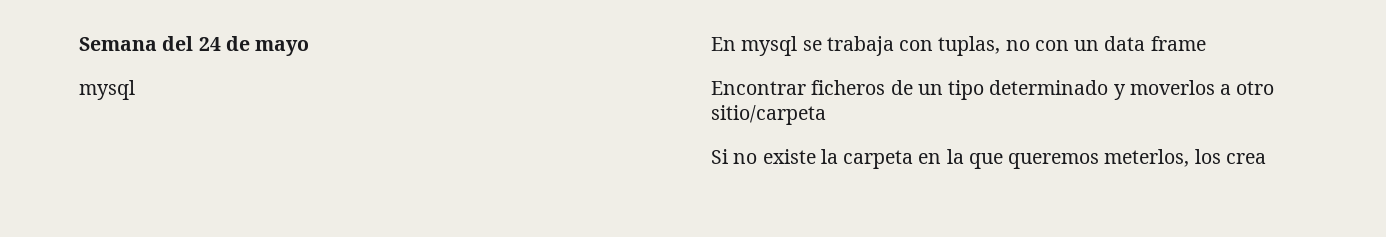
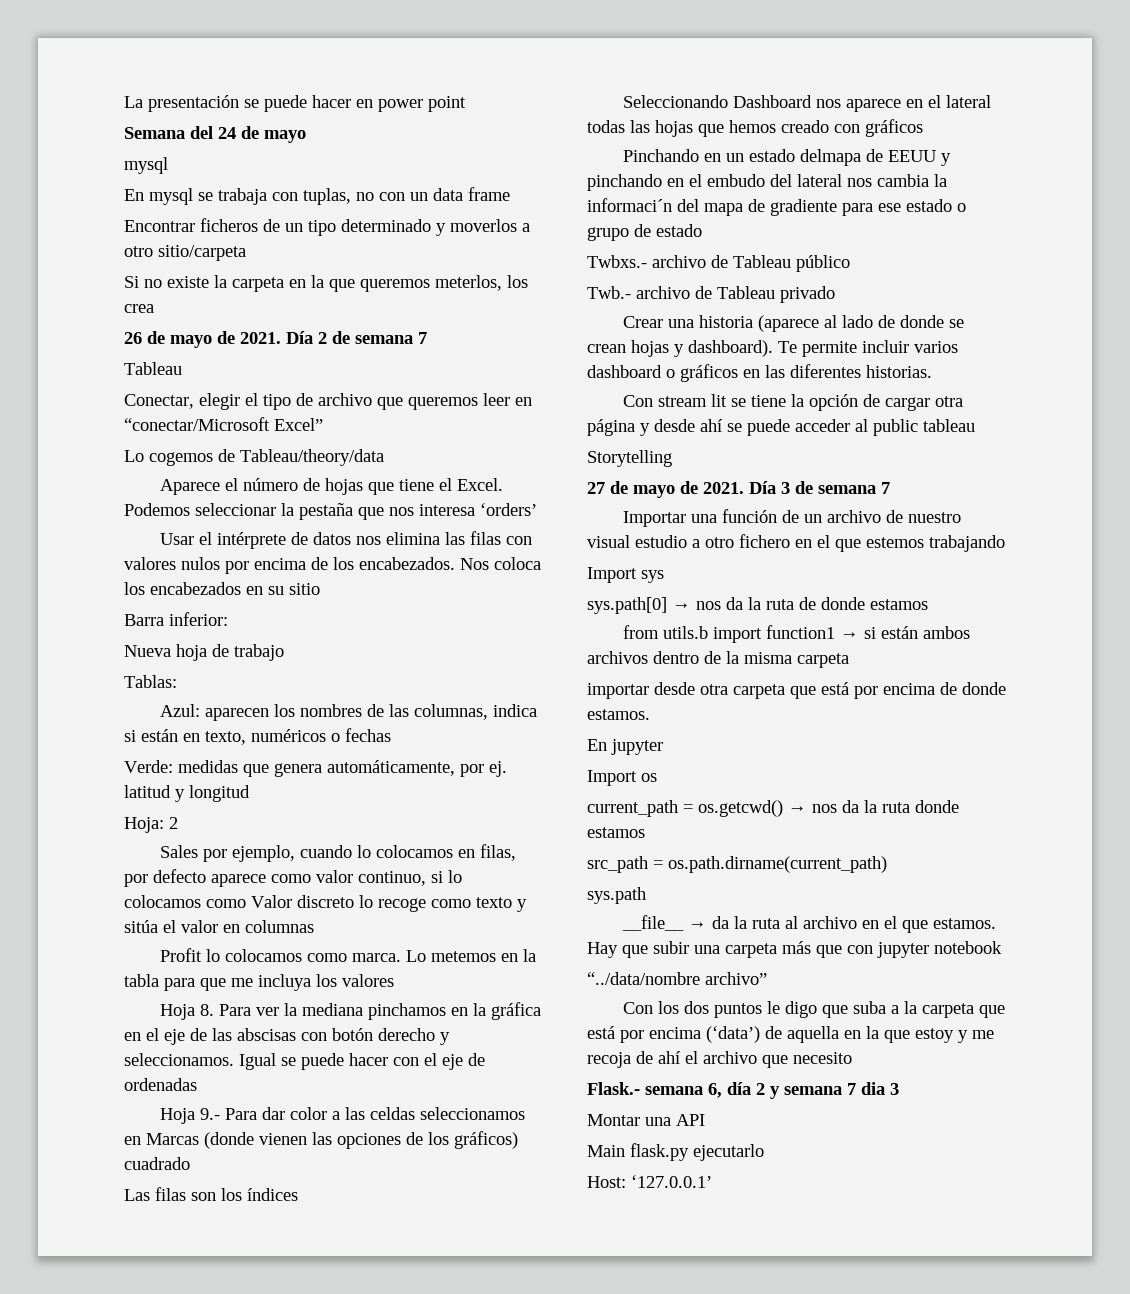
(79, 44) none -> [124,95,466,112] La presentación se puede hacer en power point //
(1266, 158) none -> [124,331,427,348] [124,362,182,375] [124,393,532,410] [124,417,323,431] [124,449,384,466] [160,478,504,495] [124,503,537,520] [160,531,533,549] [124,557,541,574] [124,582,320,595] [124,612,228,626] [124,644,284,661] [124,675,177,688] [160,704,538,721] [124,728,391,745] [124,760,507,777] [124,785,250,802] [124,817,178,833] [160,844,517,862] [124,869,462,887] [124,895,527,912] [124,920,314,933] [160,948,537,962] [124,974,394,991] [160,1002,542,1020] [124,1028,450,1045] [124,1053,485,1070] [124,1078,197,1091] [160,1107,526,1124] [124,1131,518,1149] [124,1157,190,1170] [124,1187,298,1201] [623,95,992,112] [587,119,923,137] [623,149,952,166] [587,174,947,191] [587,198,966,216] [587,224,702,241] [587,255,850,272] [587,286,835,303] [623,315,965,332] [587,340,958,357] [587,364,932,382] [623,394,964,411] [587,419,975,436] [587,450,672,467] [587,481,890,498] [623,509,962,527] [587,534,1005,552] [587,567,664,583] [587,597,928,614] [623,625,971,643] [587,651,849,668] [587,682,1006,699] [587,709,650,720] [587,739,663,755] [587,770,657,786] [587,800,959,817] [587,827,645,838] [587,856,887,873] [587,887,646,904] [622,915,997,933] [587,941,1002,958] [587,972,767,985] [623,1001,1006,1018] [587,1026,994,1043] [587,1051,852,1068] [587,1082,899,1099] [587,1114,705,1126] [587,1143,764,1161] [587,1175,712,1188] // 26 de mayo de 2021. Día 2 de semana 7 // Tableau // Conectar, elegir el tipo de archivo que queremos leer en “conectar/Microsoft Excel” // Lo cogemos de Tableau/theory/data // Aparece el número de hojas que tiene el Excel. Podemos seleccionar la pestaña que nos interesa ‘orders’ // Usar el intérprete de datos nos elimina las filas con valores nulos por encima de los encabezados. Nos coloca los encabezados en su sitio // Barra inferior: // Nueva hoja de trabajo // Tablas: // Azul: aparecen los nombres de las columnas, indica si están en texto, numéricos o fechas // Verde: medidas que genera automáticamente, por ej. latitud y longitud // Hoja: 2 // Sales por ejemplo, cuando lo colocamos en filas, por defecto aparece como valor continuo, si lo colocamos como Valor discreto lo recoge como texto y sitúa el valor en columnas // Profit lo colocamos como marca. Lo metemos en la tabla para que me incluya los valores // Hoja 8. Para ver la mediana pinchamos en la gráfica en el eje de las abscisas con botón derecho y seleccionamos. Igual se puede hacer con el eje de ordenadas // Hoja 9.- Para dar color a las celdas seleccionamos en Marcas (donde vienen las opciones de los gráficos) cuadrado // Las filas son los índices // Seleccionando Dashboard nos aparece en el lateral todas las hojas que hemos creado con gráficos // Pinchando en un estado delmapa de EEUU y pinchando en el embudo del lateral nos cambia la informaci´n del mapa de gradiente para ese estado o grupo de estado // Twbxs.- archivo de Tableau público // Twb.- archivo de Tableau privado // Crear una historia (aparece al lado de donde se crean hojas y dashboard). Te permite incluir varios dashboard o gráficos en las diferentes historias. // Con stream lit se tiene la opción de cargar otra página y desde ahí se puede acceder al public tableau // Storytelling // 27 de mayo de 2021. Día 3 de semana 7 // Importar una función de un archivo de nuestro visual estudio a otro fichero en el que estemos trabajando // Import sys // sys.path[0] → nos da la ruta de donde estamos // from utils.b import function1 → si están ambos archivos dentro de la misma carpeta // importar desde otra carpeta que está por encima de donde estamos. // En jupyter // Import os // current_path = os.getcwd() → nos da la ruta donde estamos // src_path = os.path.dirname(current_path) // sys.path // __file__ → da la ruta al archivo en el que estamos. Hay que subir una carpeta más que con jupyter notebook // “../data/nombre archivo” // Con los dos puntos le digo que suba a la carpeta que está por encima (‘data’) de aquella en la que estoy y me recoja de ahí el archivo que necesito // Flask.- semana 6, día 2 y semana 7 dia 3 // Montar una API // Main flask.py ejecutarlo // Host: ‘127.0.0.1’

